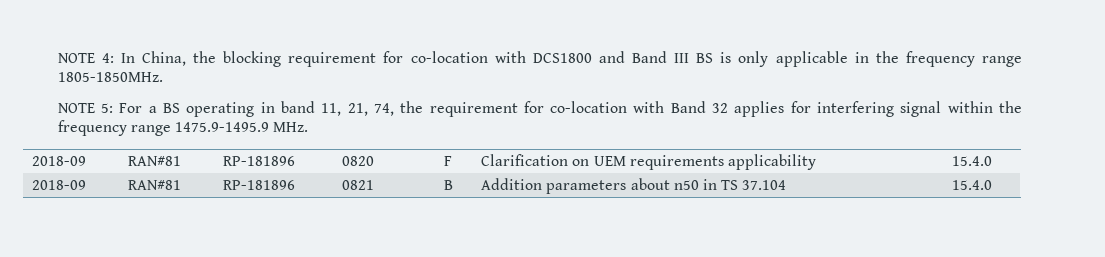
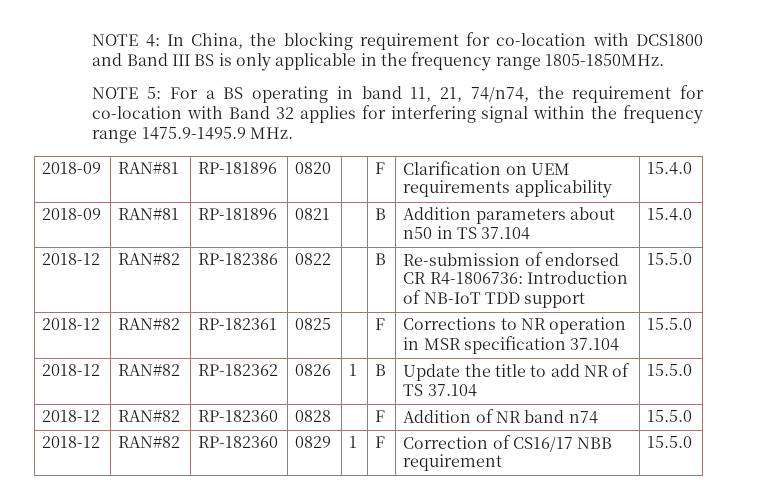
[373,103,394,116] 74, -> [470,86,529,102] 74/n74,
(993, 185) none -> [42,253,101,265] [118,252,181,265] [198,253,279,265] [295,253,332,265] [375,253,387,265] [403,252,619,266] [403,271,628,285] [403,290,586,308] [647,253,693,265] [42,318,101,330] [118,317,181,330] [198,318,278,330] [295,318,332,330] [375,318,386,330] [403,317,627,334] [403,336,620,354] [647,318,693,330] [42,364,101,376] [118,363,181,376] [198,364,279,376] [295,364,332,376] [349,364,358,376] [375,364,387,376] [403,363,631,381] [403,384,477,397] [647,364,693,376] [42,410,101,422] [118,409,181,422] [198,410,279,422] [295,410,332,422] [375,410,386,422] [403,409,598,424] [647,410,693,422] [42,436,101,448] [118,435,181,448] [198,436,279,448] [295,436,332,448] [349,436,358,448] [375,436,386,448] [403,435,613,452] [403,454,503,471] [647,436,693,448] // 2018-12 | RAN#82 | RP-182386 | 0822 | | B | Re-submission of endorsed CR R4-1806736: Introduction of NB-IoT TDD support | 15.5.0 // 2018-12 | RAN#82 | RP-182361 | 0825 | | F | Corrections to NR operation in MSR specification 37.104 | 15.5.0 // 2018-12 | RAN#82 | RP-182362 | 0826 | 1 | B | Update the title to add NR of TS 37.104 | 15.5.0 // 2018-12 | RAN#82 | RP-182360 | 0828 | | F | Addition of NR band n74 | 15.5.0 // 2018-12 | RAN#82 | RP-182360 | 0829 | 1 | F | Correction of CS16/17 NBB requirement | 15.5.0

